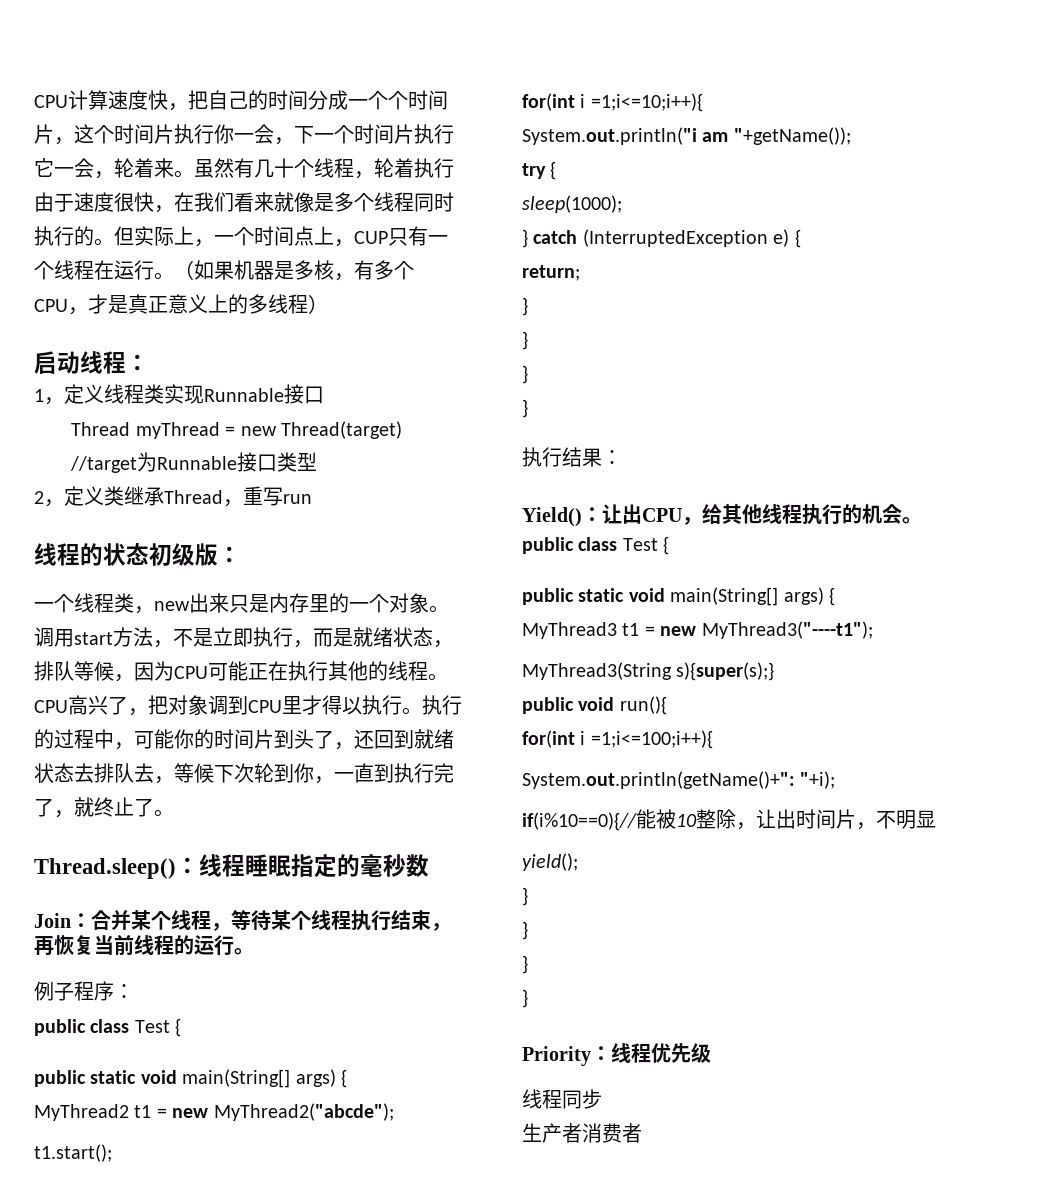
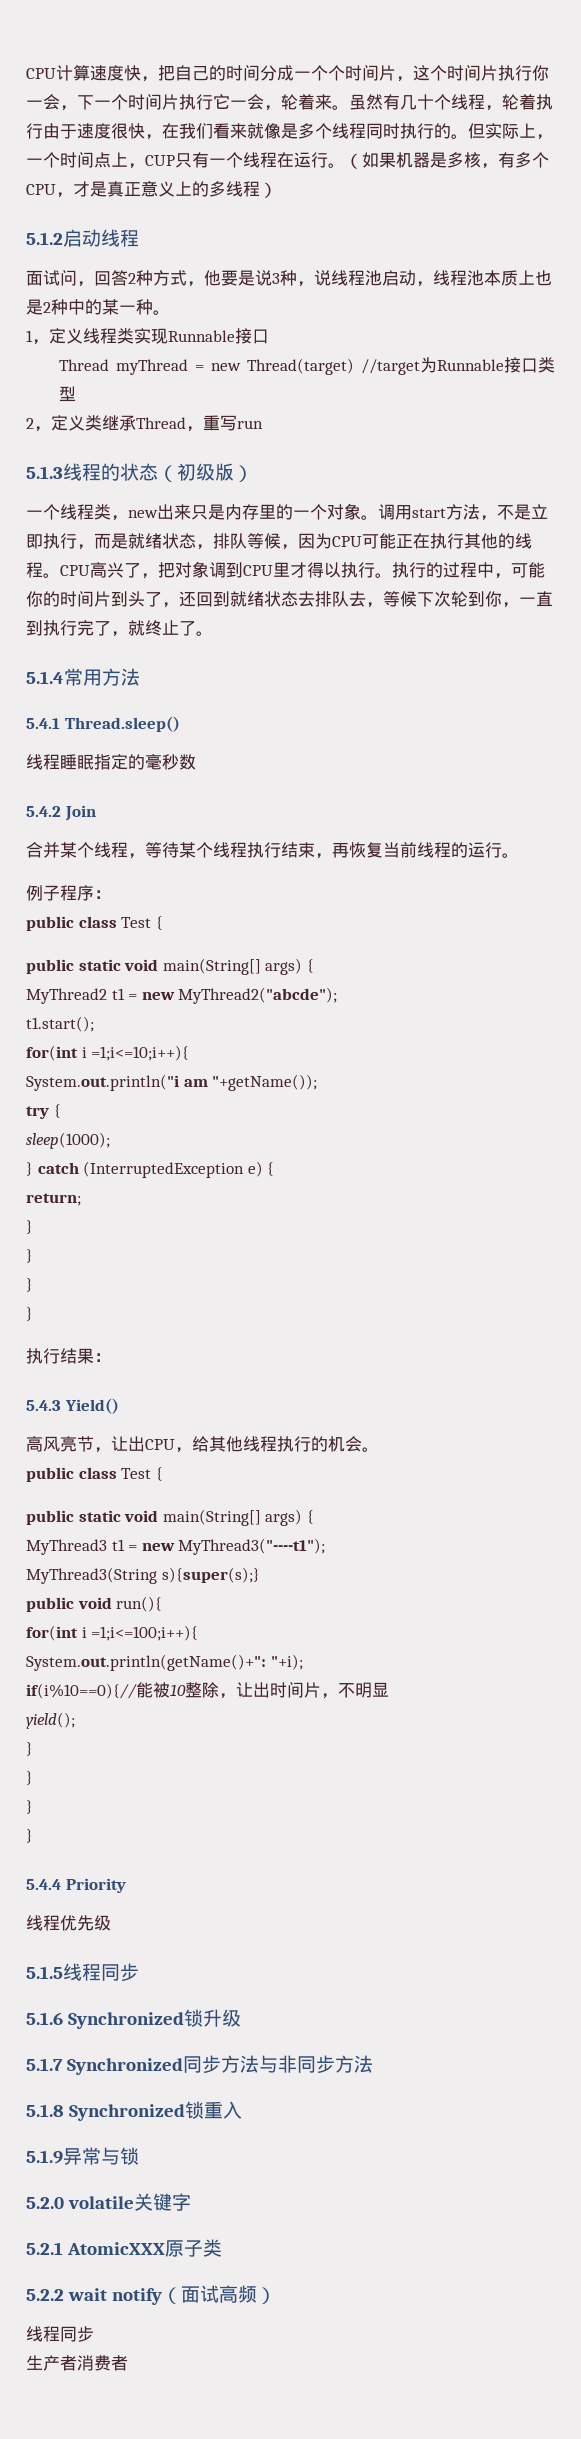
(328, 304) none -> [26,232,63,245] 5.1.2
[126,354,149,371] ： -> [26,270,552,287] [26,299,170,315] // 面试问，回答2种方式，他要是说3种，说线程池启动，线程池本质上也是2种中的某一种。
(312, 499) none -> [26,466,63,479] 5.1.3
[149,543,241,566] 初级版： -> [158,463,253,482] （初级版）
(174, 813) none -> [26,668,140,686] [26,718,60,729] 5.1.4常用方法 // 5.4.1
[176,857,199,874] ： -> (180, 724) //
(429, 865) none -> [26,806,61,817] 5.4.2
[71,913,91,928] ： -> (96, 813) //
(622, 457) none -> [26,1400,61,1411] 5.4.3
[582,507,602,522] ： -> [26,1436,111,1453] // 高风亮节，
(528, 998) none -> [26,1879,61,1890] 5.4.4
[591,1046,611,1061] ： -> (126, 1885) //
(711, 1053) none -> [26,1963,139,1982] [26,2009,241,2029] [26,2055,373,2075] [26,2101,242,2121] [26,2147,139,2165] [26,2193,191,2211] [26,2239,222,2257] [26,2285,276,2305] // 5.1.5线程同步 // 5.1.6 Synchronized锁升级 // 5.1.7 Synchronized同步方法与非同步方法 // 5.1.8 Synchronized锁重入 // 5.1.9异常与锁 // 5.2.0 volatile关键字 // 5.2.1 AtomicXXX原子类 // 5.2.2 wait notify（面试高频）

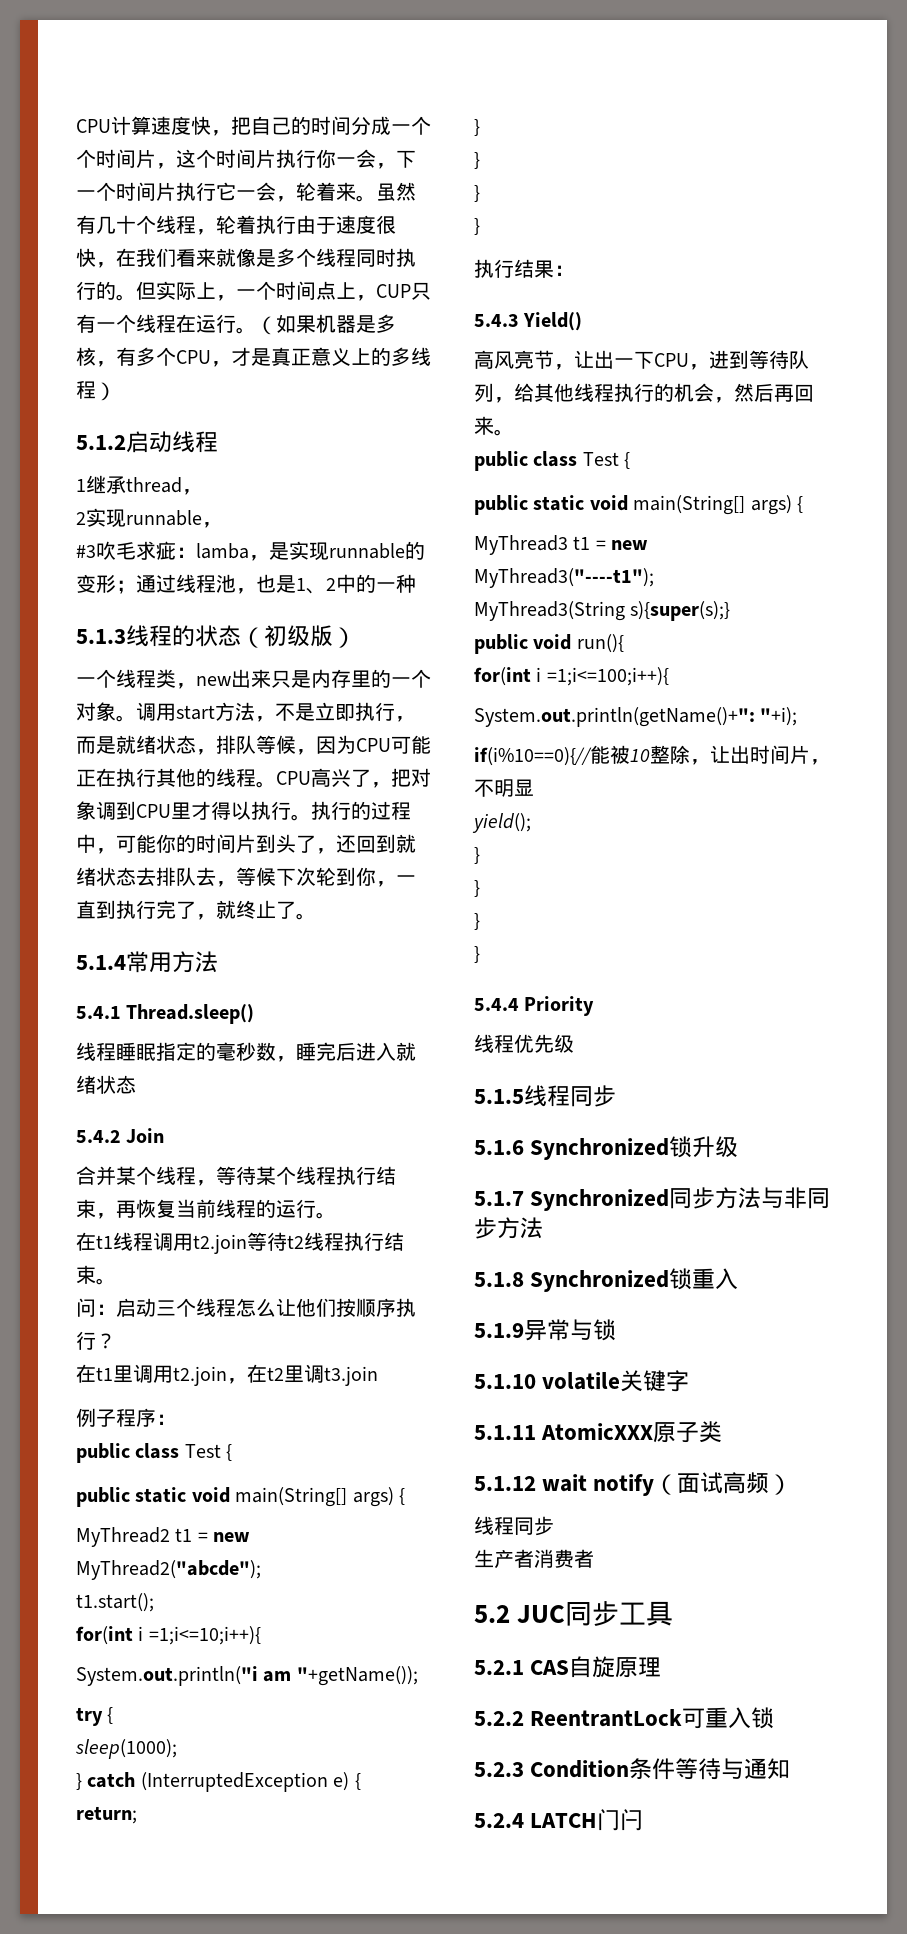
[26,270,552,287] [26,299,170,315] [26,328,269,345] [58,357,555,375] [58,386,76,402] [26,415,263,432] 面试问，回答2种方式，他要是说3种，说线程池启动，线程池本质上也是2种中的某一种。 // 1，定义线程类实现Runnable接口 // Thread myThread = new Thread(target) //target为Runnable接口类型 // 2，定义类继承Thread，重写run -> [76,475,202,495] [76,508,222,528] [76,541,425,561] [76,574,416,594] 1继承thread， // 2实现runnable， // #3吹毛求疵：lamba，是实现runnable的变形；通过线程池，也是1、2中的一种
(196, 762) none -> [276,1042,416,1062] [76,1075,136,1094] ，睡完后进入就绪状态
(519, 855) none -> [76,1232,404,1254] [76,1265,116,1285] [76,1298,416,1317] [76,1331,116,1350] [76,1364,378,1386] // 在t1线程调用t2.join等待t2线程执行结束。 // 问：启动三个线程怎么让他们按顺序执行？ // 在t1里调用t2.join，在t2里调t3.join
[145,1439,175,1450] CPU -> [614,350,809,370] [474,383,494,402] 一下CPU，进到等待队列
(362, 1444) none -> [714,383,814,403] [474,416,494,435] ，然后再回来
[26,2197,64,2209] 5.2.0 -> [474,1374,536,1389] 5.1.10
[26,2242,63,2255] 5.2.1 -> [474,1425,536,1440] 5.1.11
[26,2289,64,2301] 5.2.2 -> [474,1476,536,1491] 5.1.12
(128, 2363) none -> [474,1601,674,1626] [474,1656,662,1678] [474,1707,775,1729] [474,1758,791,1780] [474,1809,644,1831] // 5.2 JUC同步工具 // 5.2.1 CAS自旋原理 // 5.2.2 ReentrantLock可重入锁 // 5.2.3 Condition条件等待与通知 // 5.2.4 LATCH门闩

